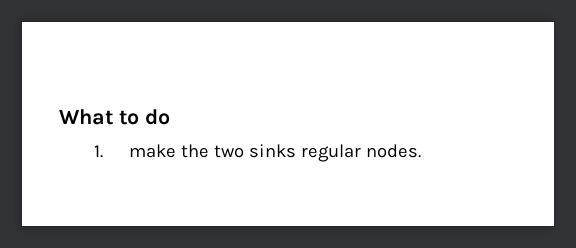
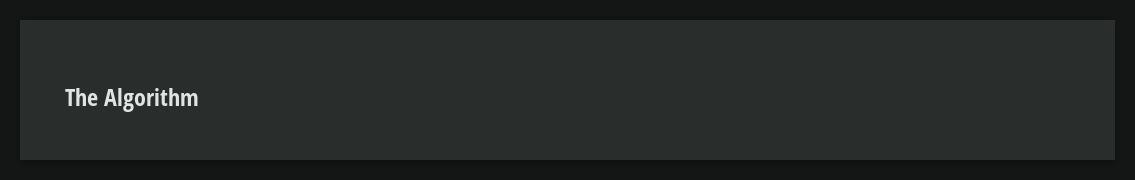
[59,109,170,125] [93,144,421,162] What to do // 1. make the two sinks regular nodes. -> [65,88,200,112] The Algorithm

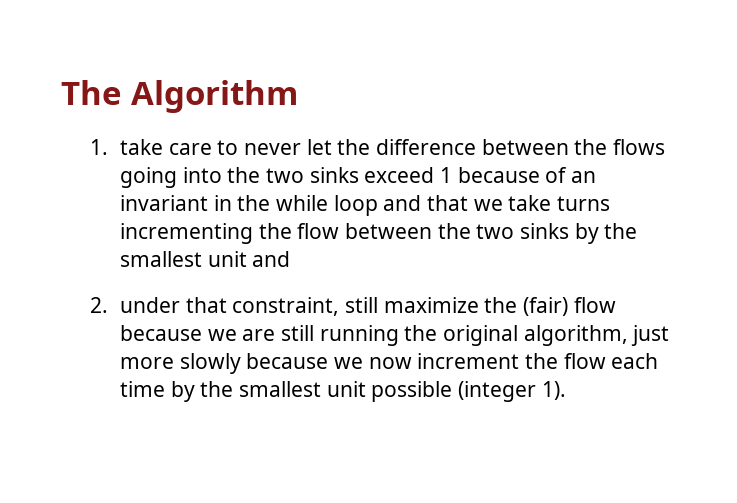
(200, 100) none -> [90,139,666,155] [119,167,597,188] [119,195,611,216] [119,223,638,244] [119,251,291,267] [90,297,616,316] [119,325,670,346] [119,353,659,374] [119,381,566,402] // 1. take care to never let the difference between the flows going into the two sinks exceed 1 because of an invariant in the while loop and that we take turns incrementing the flow between the two sinks by the smallest unit and // 2. under that constraint, still maximize the (fair) flow because we are still running the original algorithm, just more slowly because we now increment the flow each time by the smallest unit possible (integer 1).

